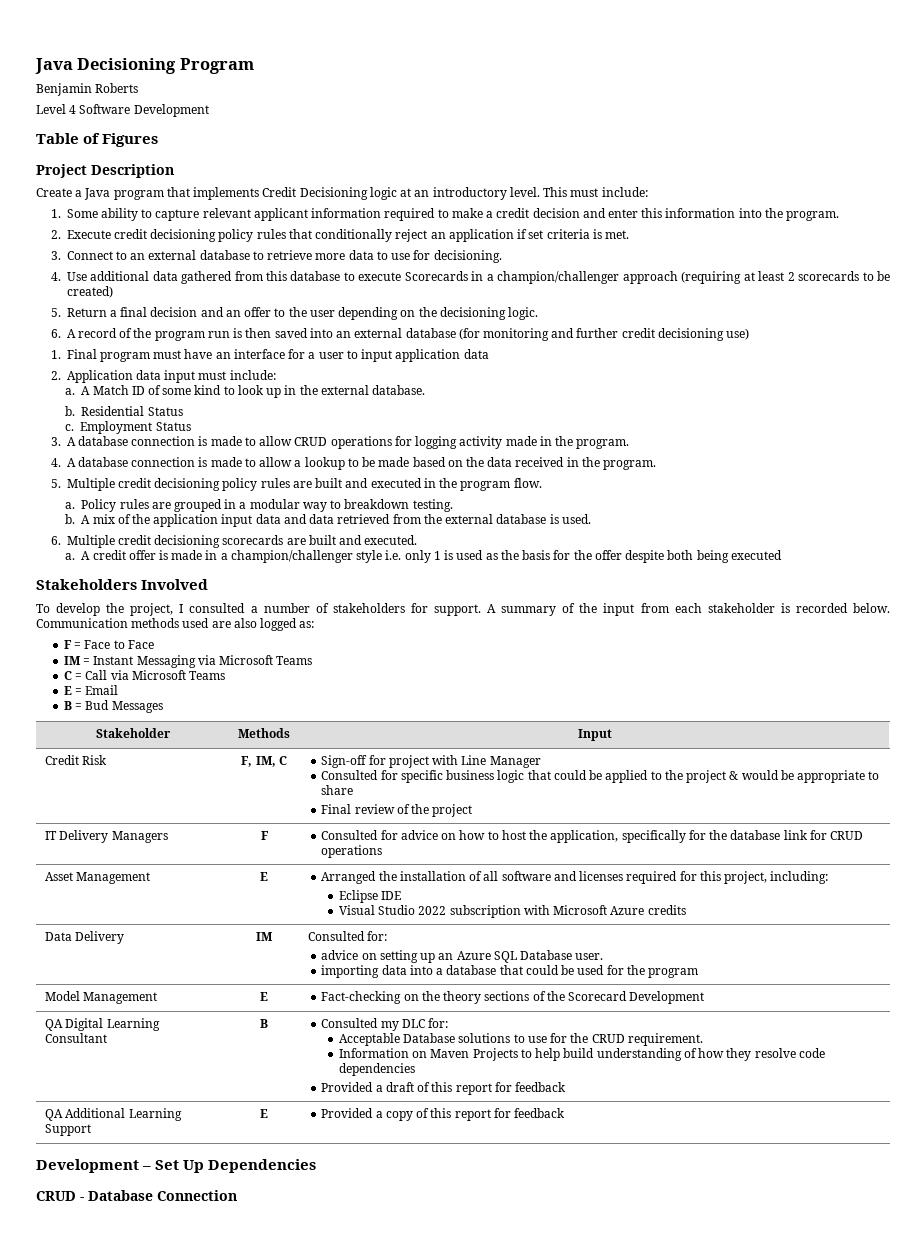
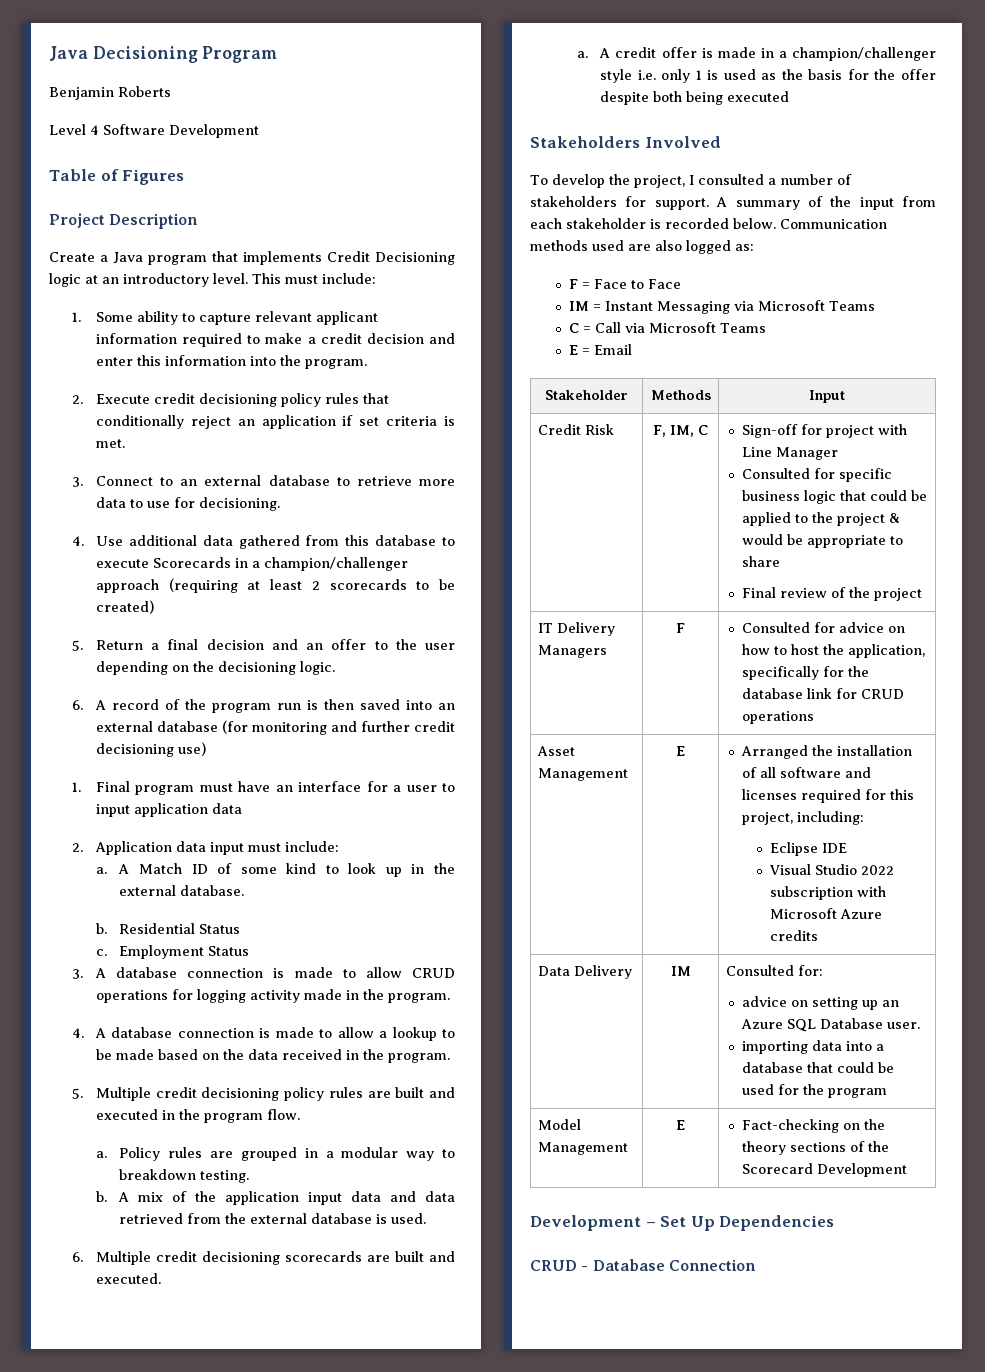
[63,700,163,713] // B = Bud Messages -> (633, 349) none
[45,1018,160,1031] [45,1033,108,1043] [260,1019,268,1028] [321,1018,449,1031] [338,1033,703,1046] [338,1048,825,1061] [338,1063,415,1076] [321,1082,567,1095] [45,1108,182,1121] [45,1124,92,1136] [260,1109,268,1118] [321,1108,566,1121] // QA Digital Learning Consultant | B | Consulted my DLC for: // Acceptable Database solutions to use for the CRUD requirement. // Information on Maven Projects to help build understanding of how they resolve code dependencies // Provided a draft of this report for feedback // QA Additional Learning Support | E | Provided a copy of this report for feedback -> (907, 1170) none

